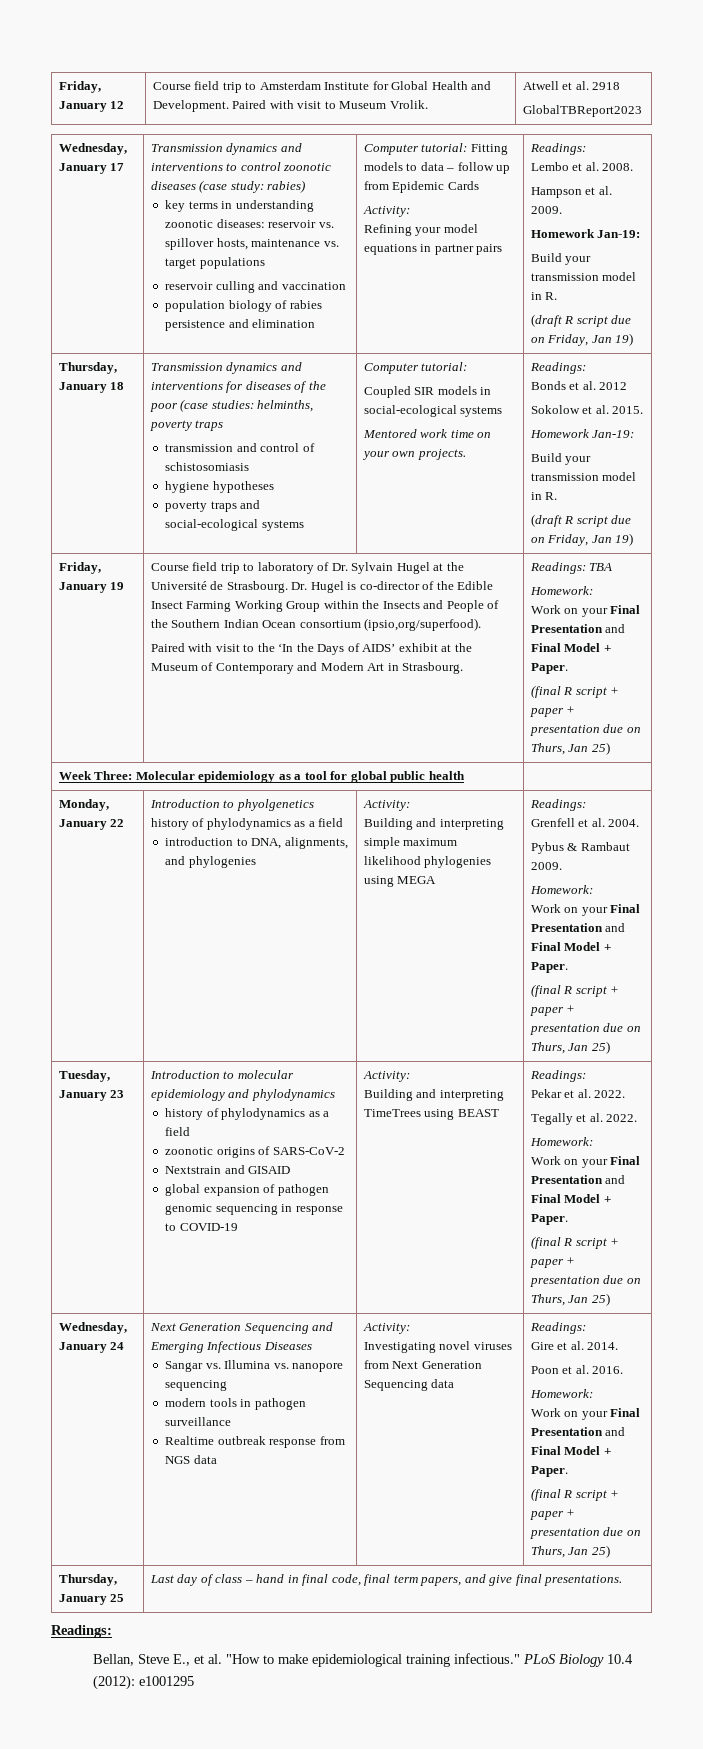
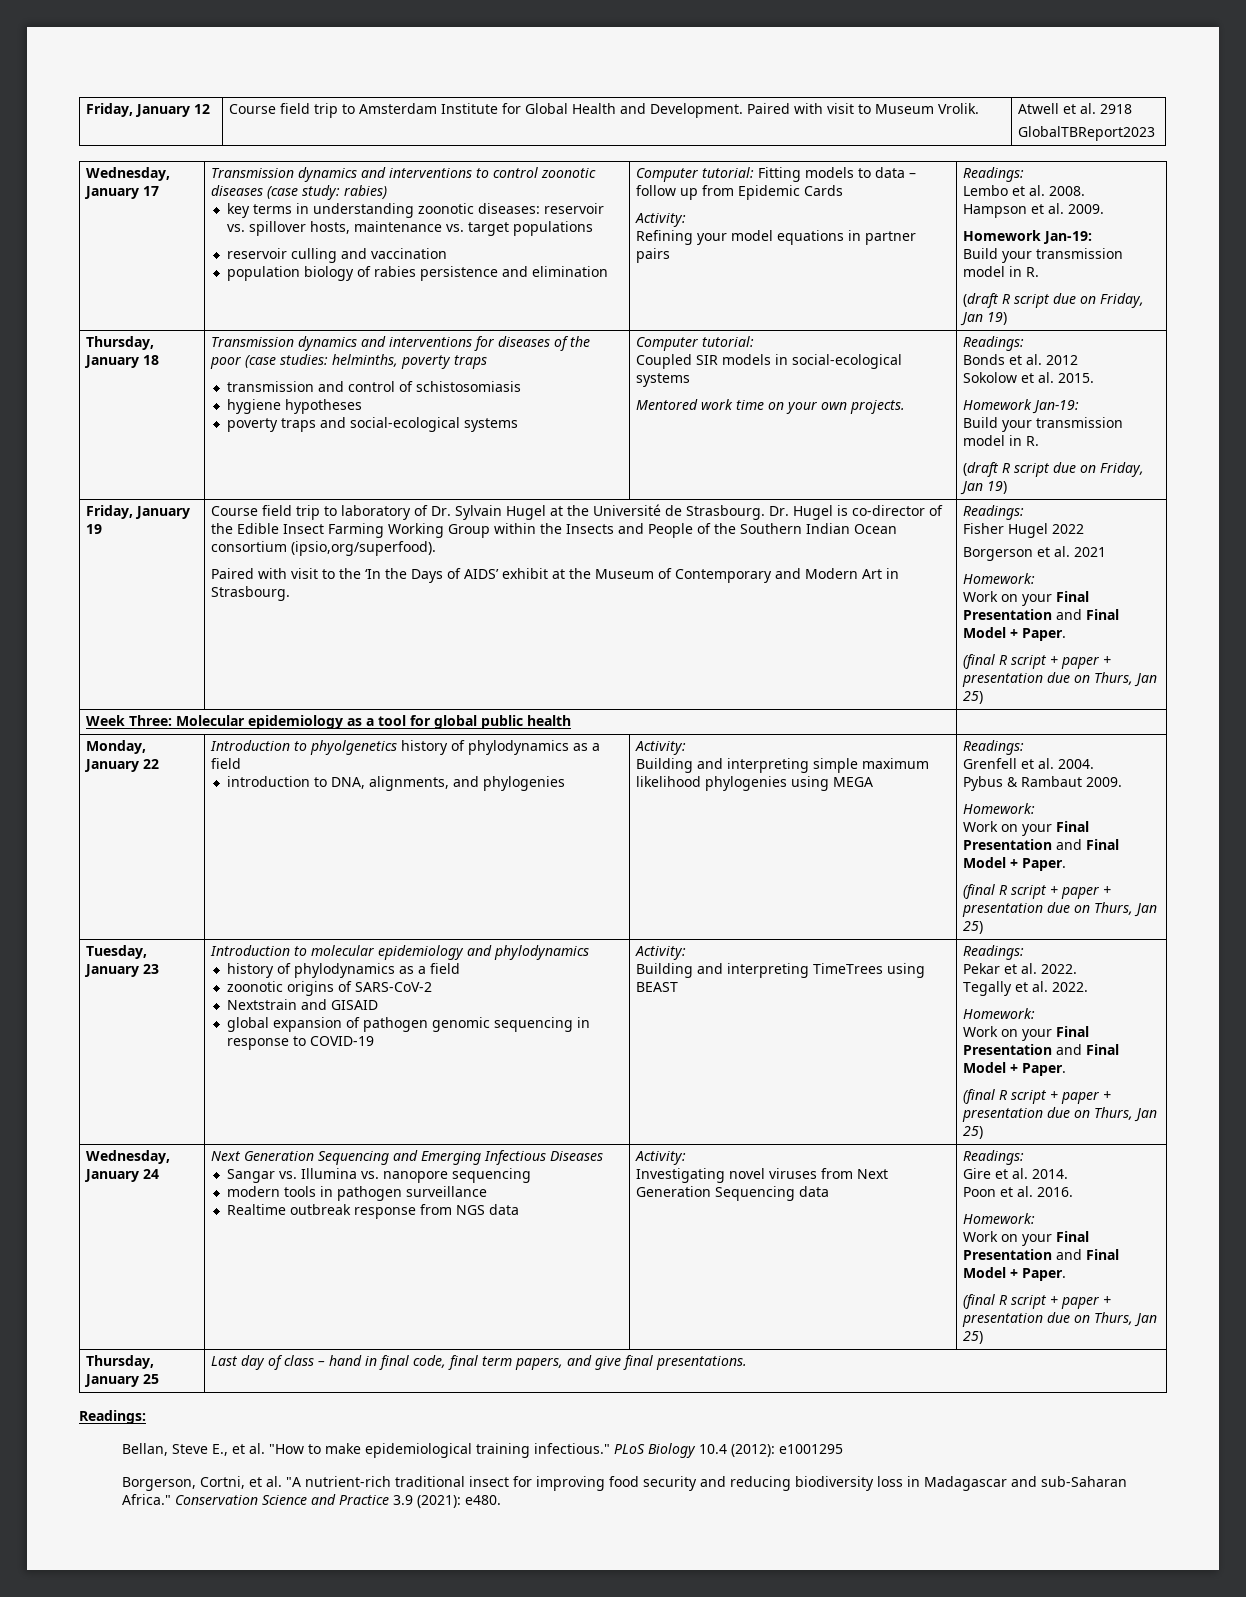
[589,563,613,571] TBA -> [963,523,1085,538] [963,546,1107,561] // Fisher Hugel 2022 // Borgerson et al. 2021
(194, 1681) none -> [122,1476,1128,1491] [122,1494,502,1508] // Borgerson, Cortni, et al. "A nutrient‐rich traditional insect for improving food security and reducing biodiversity loss in Madagascar and sub‐Saharan Africa." Conservation Science and Practice 3.9 (2021): e480.

